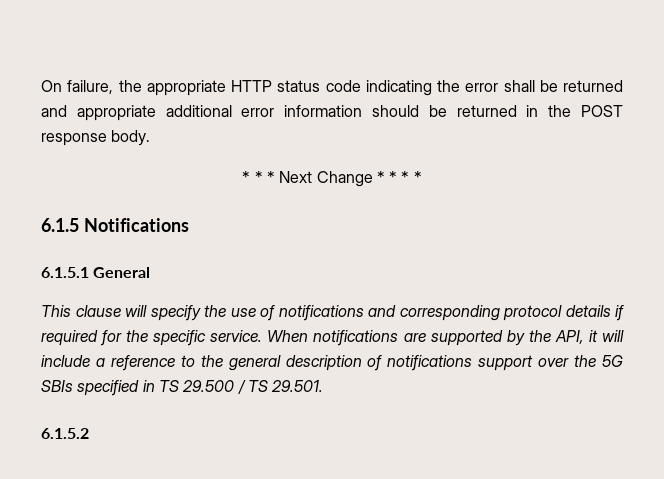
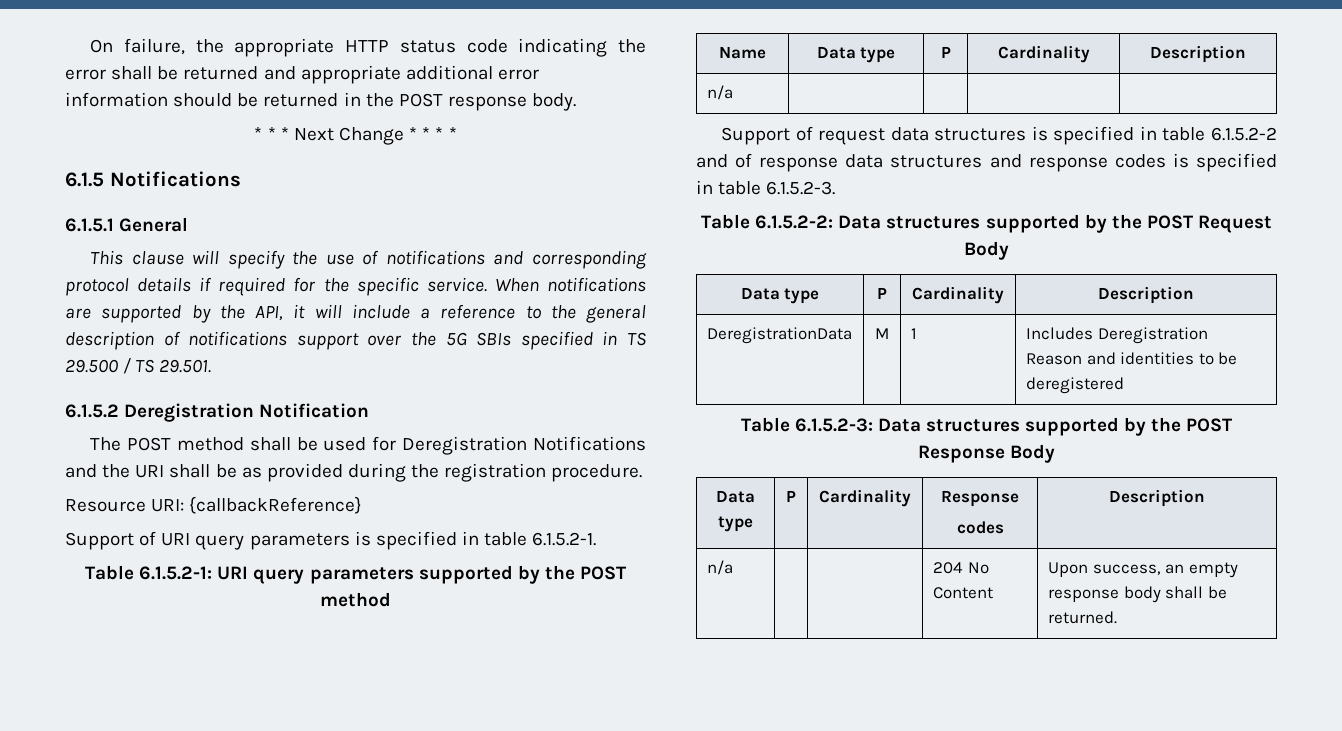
(89, 433) none -> [124,403,370,422] [90,436,647,455] [65,463,643,482] [65,496,363,514] [65,531,597,550] [84,565,627,584] [320,592,391,607] [719,46,766,59] [816,46,896,63] [940,46,951,58] [997,45,1090,63] [1150,45,1246,63] [706,85,733,100] [721,126,1277,145] [696,153,1278,172] [696,180,836,195] [700,214,1273,233] [964,241,1009,260] [740,287,820,304] [877,287,887,299] [912,286,1004,304] [1098,286,1194,304] [706,327,852,344] [875,328,889,339] [910,328,917,339] [1025,327,1208,344] [1025,352,1238,365] [1025,377,1124,394] [740,417,1233,436] [917,444,1056,463] [716,490,755,503] [718,516,753,532] [786,490,796,502] [819,489,911,507] [941,490,1019,507] [956,521,1004,534] [1109,489,1205,507] [706,560,733,575] [932,562,989,574] [932,587,993,599] [1047,562,1238,578] [1047,586,1227,603] [1047,611,1117,624] Deregistration Notification // The POST method shall be used for Deregistration Notifications and the URI shall be as provided during the registration procedure. // Resource URI: {callbackReference} // Support of URI query parameters is specified in table 6.1.5.2-1. // Table 6.1.5.2-1: URI query parameters supported by the POST method // Name | Data type | P | Cardinality | Description // n/a | | | | // Support of request data structures is specified in table 6.1.5.2-2 and of response data structures and response codes is specified in table 6.1.5.2-3. // Table 6.1.5.2-2: Data structures supported by the POST Request Body // Data type | P | Cardinality | Description // DeregistrationData | M | 1 | Includes Deregistration Reason and identities to be deregistered // Table 6.1.5.2-3: Data structures supported by the POST Response Body // Data type | P | Cardinality | Response // codes | Description // n/a | | | 204 No Content | Upon success, an empty response body shall be returned.

